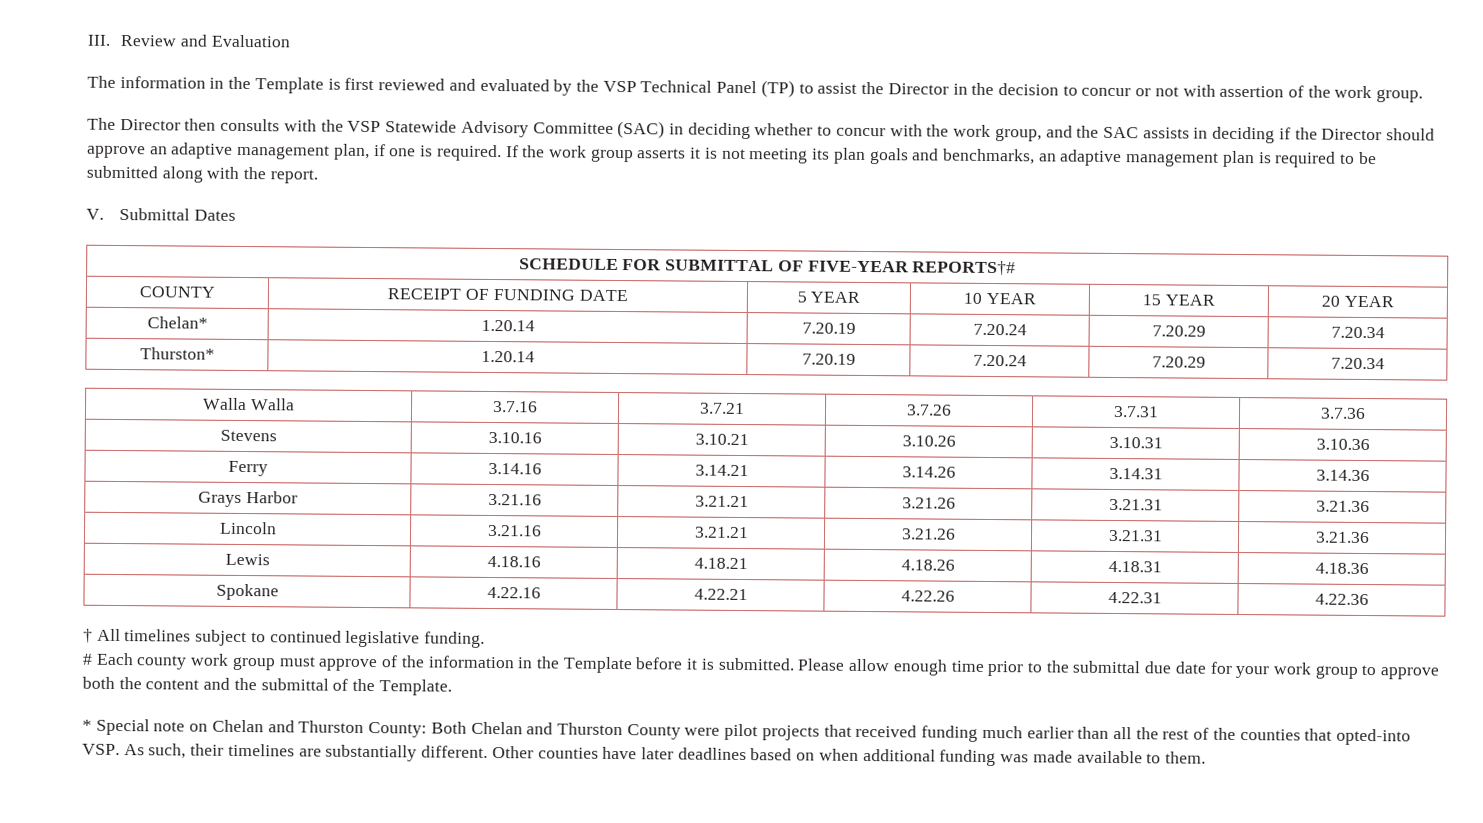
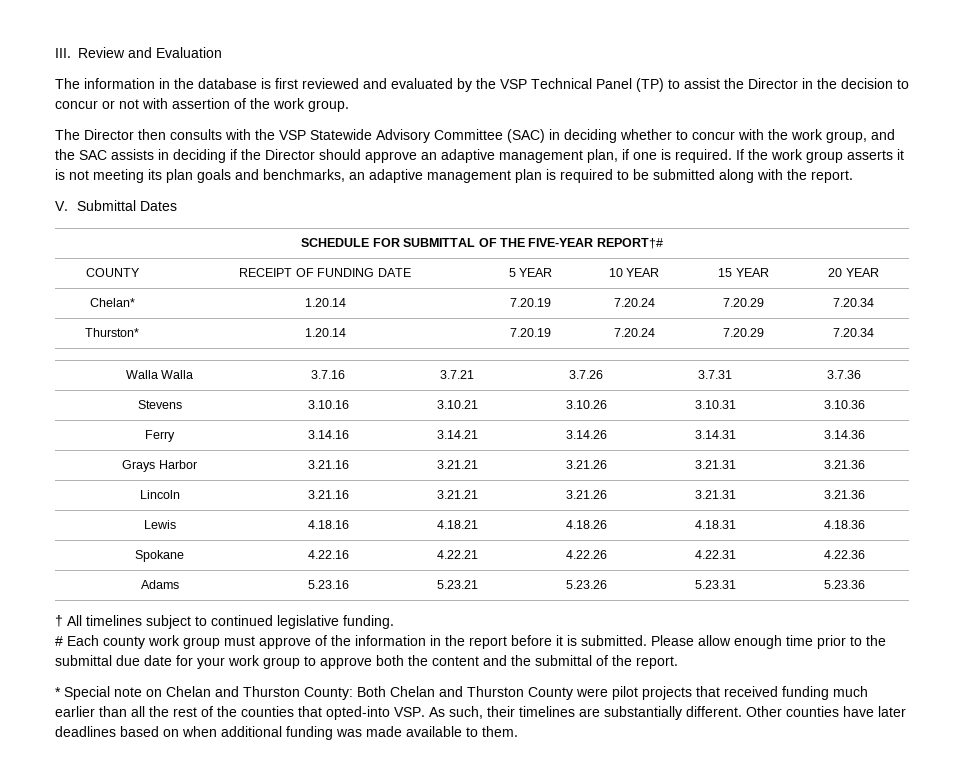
[254,77,324,94] Template -> [198,78,257,89] database
[807,260,1017,276] FIVE-YEAR REPORTS†# -> [499,238,663,249] THE FIVE-YEAR REPORT†#
(1369, 599) none -> [140,580,179,589] [307,580,349,589] [436,580,478,589] [565,580,607,589] [694,580,736,589] [823,580,865,589] // Adams | 5.23.16 | 5.23.21 | 5.23.26 | 5.23.31 | 5.23.36
[562,656,633,674] Template -> [469,636,507,649] report
[378,679,452,696] Template. -> [636,656,678,669] report.

